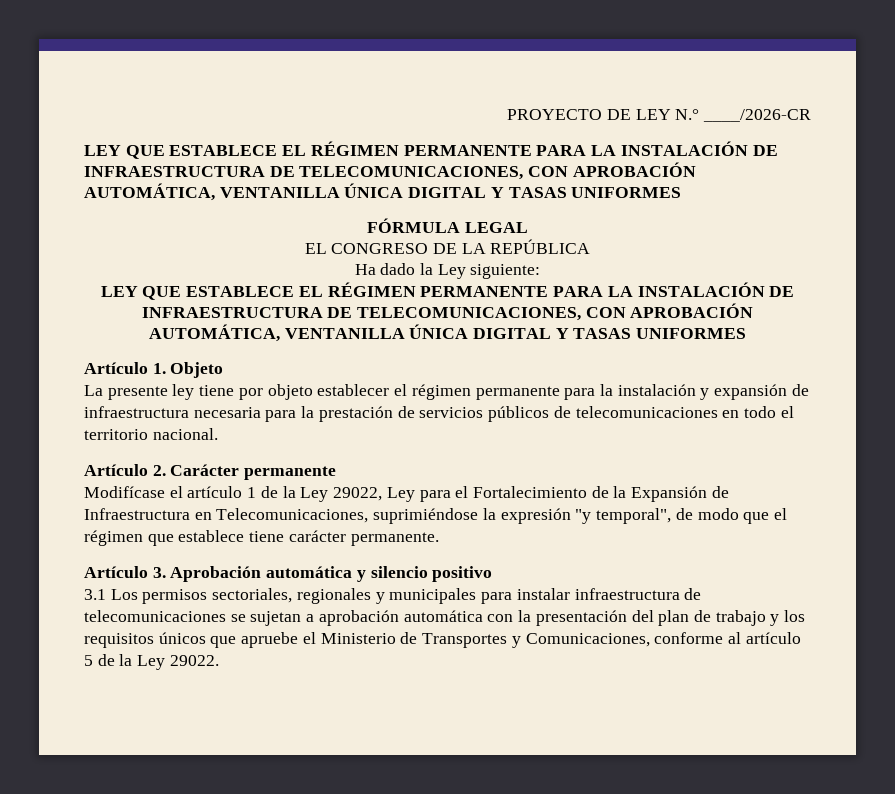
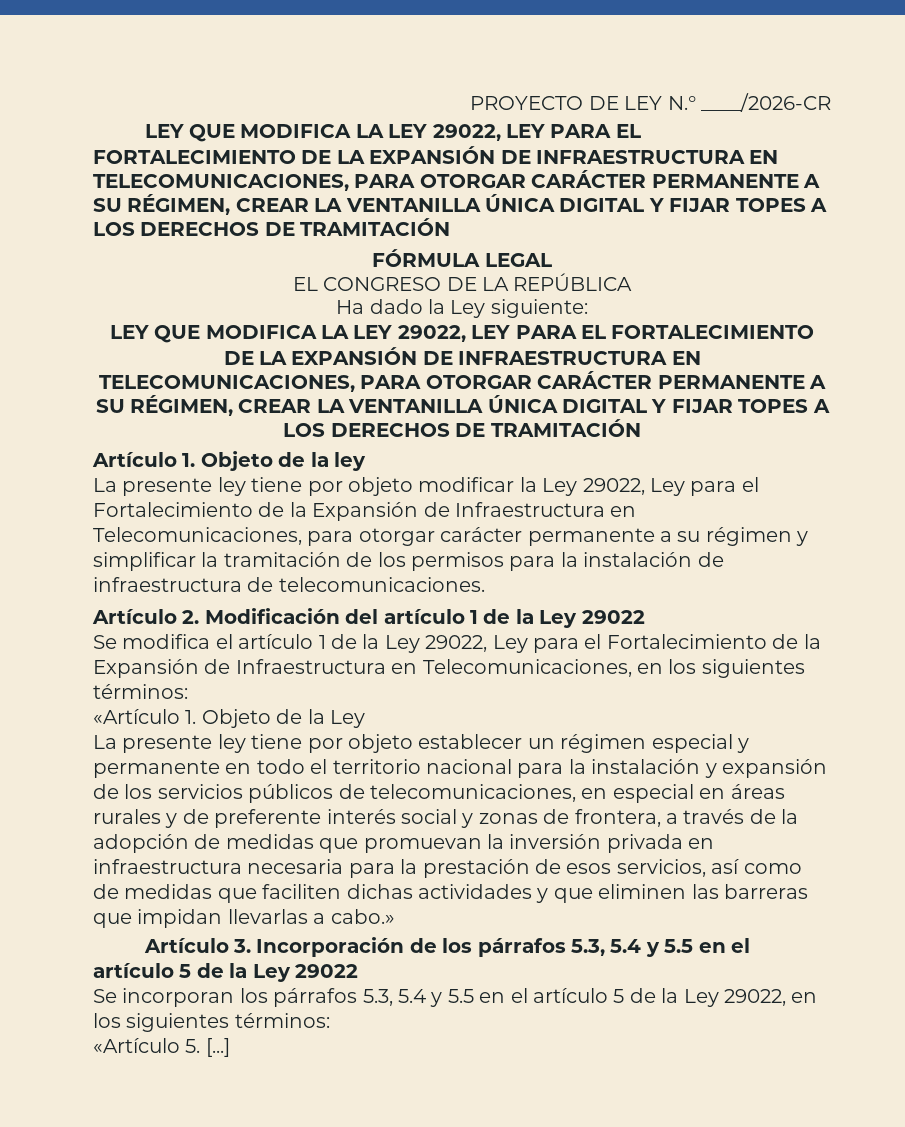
[169,141,778,156] [84,162,696,180] [84,183,682,201] ESTABLECE EL RÉGIMEN PERMANENTE PARA LA INSTALACIÓN DE INFRAESTRUCTURA DE TELECOMUNICACIONES, CON APROBACIÓN AUTOMÁTICA, VENTANILLA ÚNICA DIGITAL Y TASAS UNIFORMES -> [240,124,641,141] [93,146,779,164] [93,170,820,191] [93,194,827,215] [93,218,451,236] MODIFICA LA LEY 29022, LEY PARA EL FORTALECIMIENTO DE LA EXPANSIÓN DE INFRAESTRUCTURA EN TELECOMUNICACIONES, PARA OTORGAR CARÁCTER PERMANENTE A SU RÉGIMEN, CREAR LA VENTANILLA ÚNICA DIGITAL Y FIJAR TOPES A LOS DERECHOS DE TRAMITACIÓN
[186,282,795,297] [141,303,754,321] [148,324,747,342] ESTABLECE EL RÉGIMEN PERMANENTE PARA LA INSTALACIÓN DE INFRAESTRUCTURA DE TELECOMUNICACIONES, CON APROBACIÓN AUTOMÁTICA, VENTANILLA ÚNICA DIGITAL Y TASAS UNIFORMES -> [205,325,815,342] [223,347,701,365] [99,371,826,392] [95,395,830,416] [283,419,641,437] MODIFICA LA LEY 29022, LEY PARA EL FORTALECIMIENTO DE LA EXPANSIÓN DE INFRAESTRUCTURA EN TELECOMUNICACIONES, PARA OTORGAR CARÁCTER PERMANENTE A SU RÉGIMEN, CREAR LA VENTANILLA ÚNICA DIGITAL Y FIJAR TOPES A LOS DERECHOS DE TRAMITACIÓN
[84,384,809,400] [84,406,794,422] [84,428,218,440] [84,464,337,480] [84,486,165,498] // La presente ley tiene por objeto establecer el régimen permanente para la instalación y expansión de infraestructura necesaria para la prestación de servicios públicos de telecomunicaciones en todo el territorio nacional. // Artículo 2. Carácter permanente // Modifícase -> [278,452,366,471] [93,477,759,496] [93,502,637,521] [93,527,809,546] [93,552,724,571] [93,577,485,592] [92,608,645,628] [93,634,211,649] de la ley // La presente ley tiene por objeto modificar la Ley 29022, Ley para el Fortalecimiento de la Expansión de Infraestructura en Telecomunicaciones, para otorgar carácter permanente a su régimen y simplificar la tramitación de los permisos para la instalación de infraestructura de telecomunicaciones. // Artículo 2. Modificación del artículo 1 de la Ley 29022 // Se modifica
[373,508,787,524] [84,530,439,546] [84,566,493,582] [84,588,702,604] [84,610,806,626] [84,632,801,648] [84,654,219,670] suprimiéndose la expresión "y temporal", de modo que el régimen que establece tiene carácter permanente. // Artículo 3. Aprobación automática y silencio positivo // 3.1 Los permisos sectoriales, regionales y municipales para instalar infraestructura de telecomunicaciones se sujetan a aprobación automática con la presentación del plan de trabajo y los requisitos únicos que apruebe el Ministerio de Transportes y Comunicaciones, conforme al artículo 5 de la Ley 29022. -> [636,659,805,678] [93,684,188,699] [93,709,365,728] [93,734,749,753] [93,759,827,778] [93,784,785,803] [93,809,799,828] [93,834,715,853] [93,859,802,878] [93,884,808,903] [93,909,395,928] [143,937,750,957] [93,963,358,982] [93,988,818,1007] [93,1013,330,1032] [93,1038,230,1057] en los siguientes términos: // «Artículo 1. Objeto de la Ley // La presente ley tiene por objeto establecer un régimen especial y permanente en todo el territorio nacional para la instalación y expansión de los servicios públicos de telecomunicaciones, en especial en áreas rurales y de preferente interés social y zonas de frontera, a través de la adopción de medidas que promuevan la inversión privada en infraestructura necesaria para la prestación de esos servicios, así como de medidas que faciliten dichas actividades y que eliminen las barreras que impidan llevarlas a cabo.» // Artículo 3. Incorporación de los párrafos 5.3, 5.4 y 5.5 en el artículo 5 de la Ley 29022 // Se incorporan los párrafos 5.3, 5.4 y 5.5 en el artículo 5 de la Ley 29022, en los siguientes términos: // «Artículo 5. [...]

